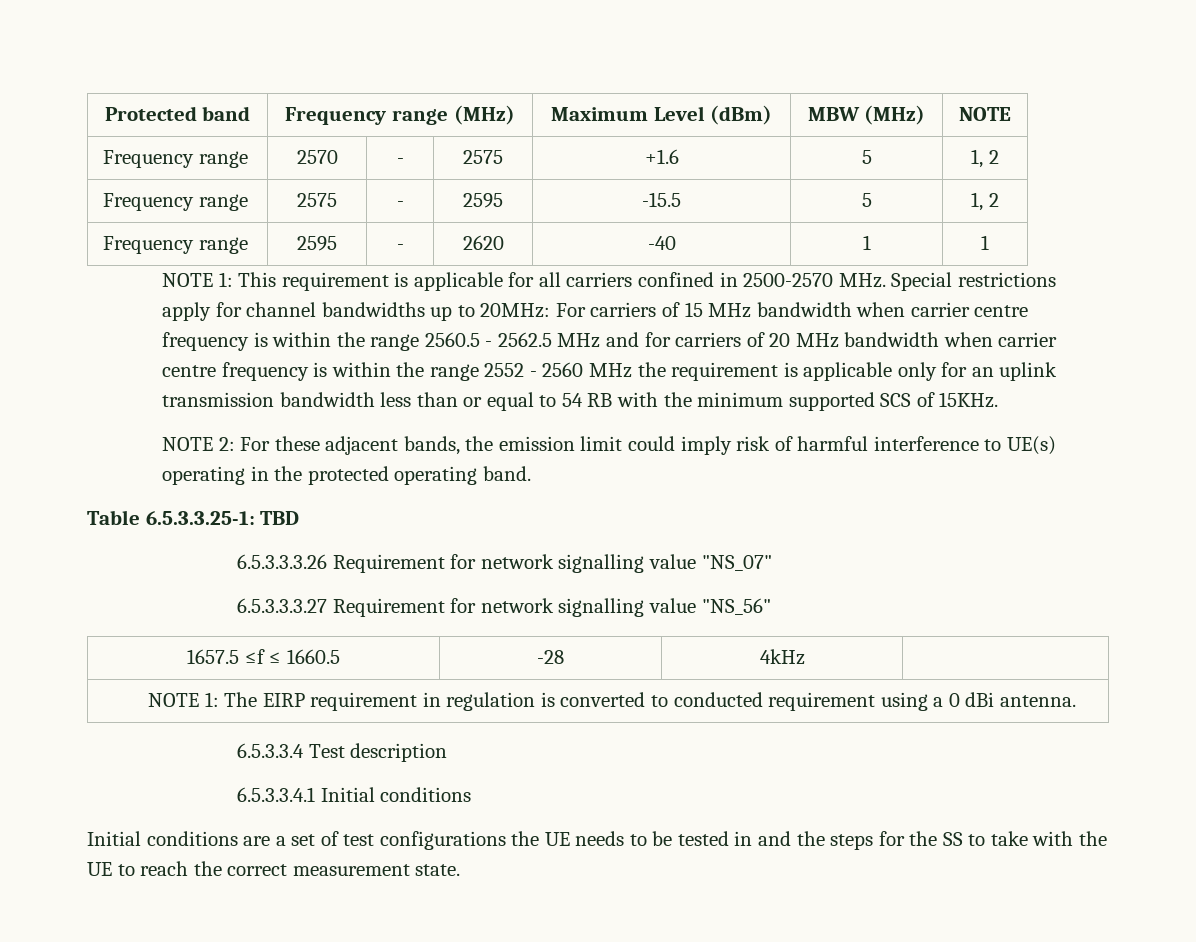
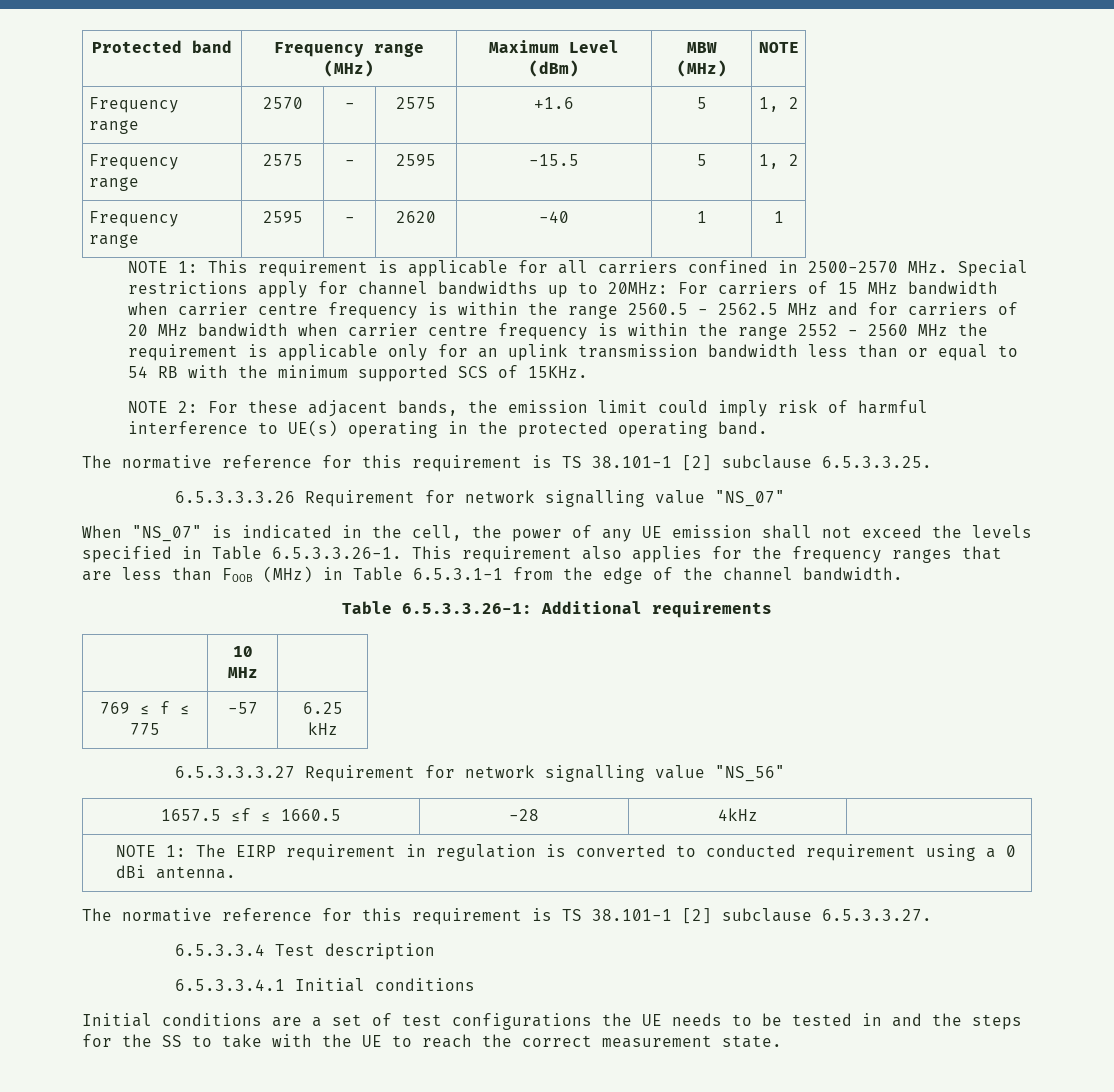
[87,510,300,525] Table 6.5.3.3.25-1: TBD -> [82,455,932,472] The normative reference for this requirement is TS 38.101-1 [2] subclause 6.5.3.3.25.
(772, 563) none -> [82,525,1032,542] [82,546,1002,563] [82,566,903,584] [342,601,772,618] [232,646,253,657] [227,667,258,678] [100,701,190,715] [130,723,160,735] [227,702,258,714] [302,702,343,714] [307,722,338,735] // When "NS_07" is indicated in the cell, the power of any UE emission shall not exceed the levels specified in Table 6.5.3.3.26-1. This requirement also applies for the frequency ranges that are less than FOOB (MHz) in Table 6.5.3.1-1 from the edge of the channel bandwidth. // Table 6.5.3.3.26-1: Additional requirements // | 10 MHz | // 769 ≤ f ≤ 775 | -57 | 6.25 kHz
(1076, 701) none -> [82,908,932,925] // The normative reference for this requirement is TS 38.101-1 [2] subclause 6.5.3.3.27.

